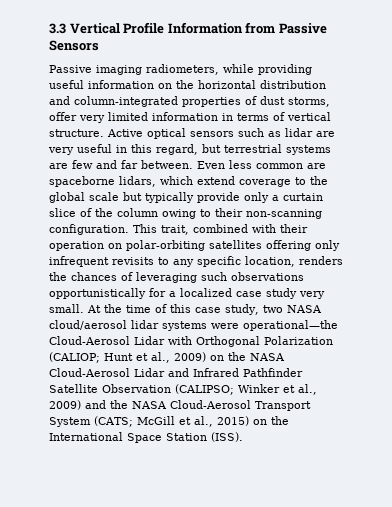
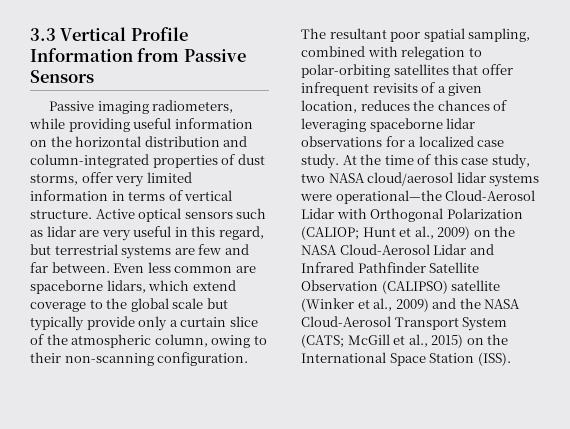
[117,208,158,217] column -> [71,334,208,348] atmospheric column,
[133,224,308,235] [49,240,340,251] [49,256,343,267] This trait, combined with their operation on polar-orbiting satellites offering only infrequent revisits to any specific location, renders -> [301,28,531,42] [301,46,482,60] [301,64,513,78] [301,82,483,96] [301,100,410,113] The resultant poor spatial sampling, combined with relegation to polar-orbiting satellites that offer infrequent revisits of a given location, reduces
[201,272,304,281] [49,288,146,299] such observations opportunistically -> [369,118,476,132] [301,136,382,147] spaceborne lidar observations
[266,288,325,299] [49,304,84,313] study very small. -> [301,154,339,169] study.
[175,384,280,395] (CALIPSO; Winker -> [381,280,501,294] [301,298,354,312] (CALIPSO) satellite (Winker

